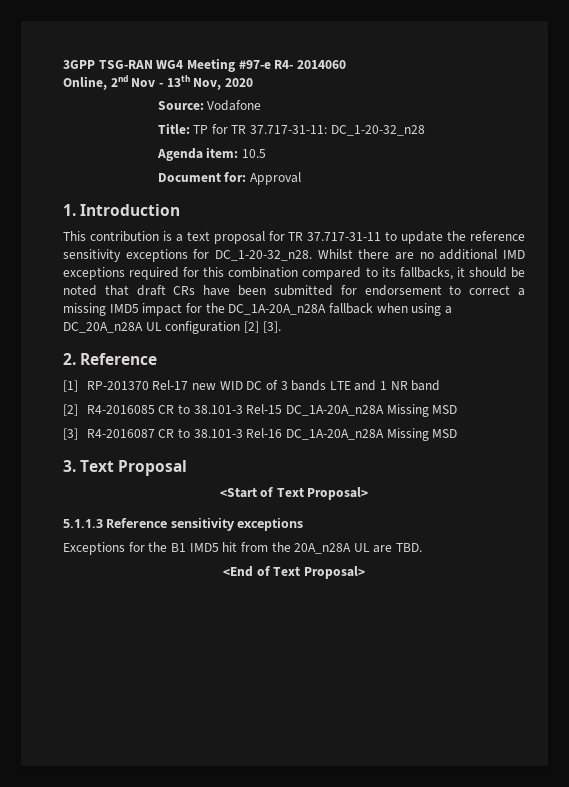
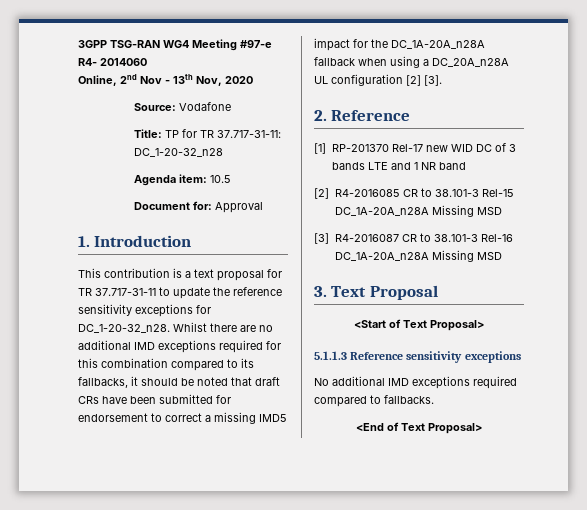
[63,542,423,555] Exceptions for the B1 IMD5 hit from the 20A_n28A UL are TBD. -> [314,376,517,389] [314,395,434,407] No additional IMD exceptions required compared to fallbacks.

